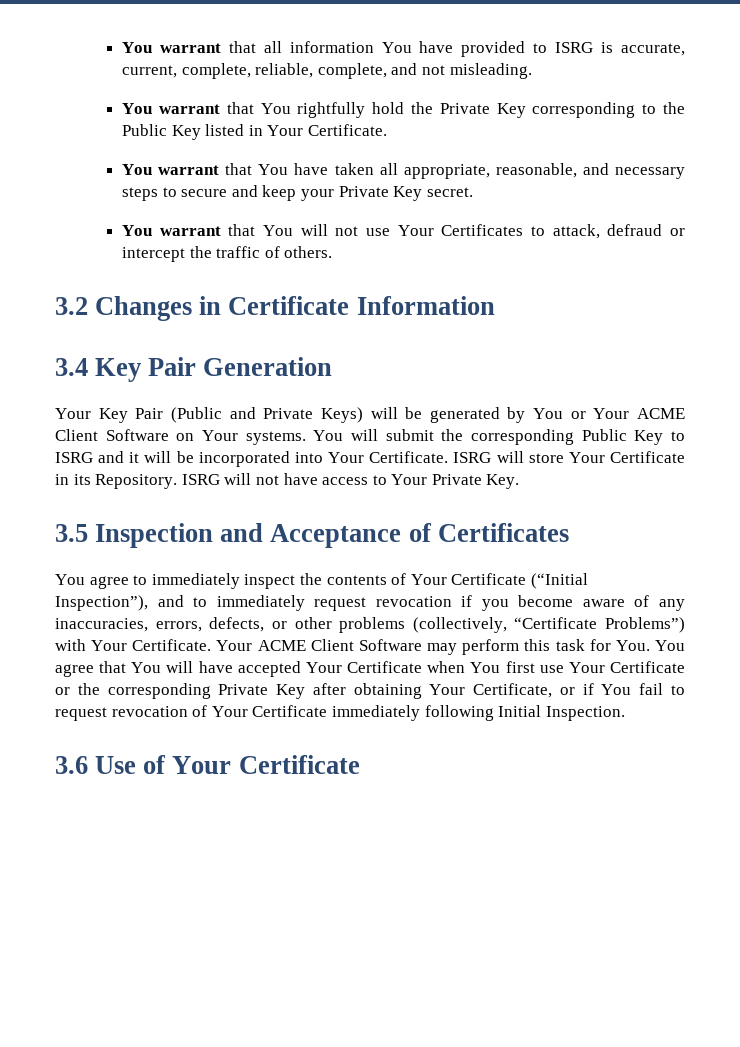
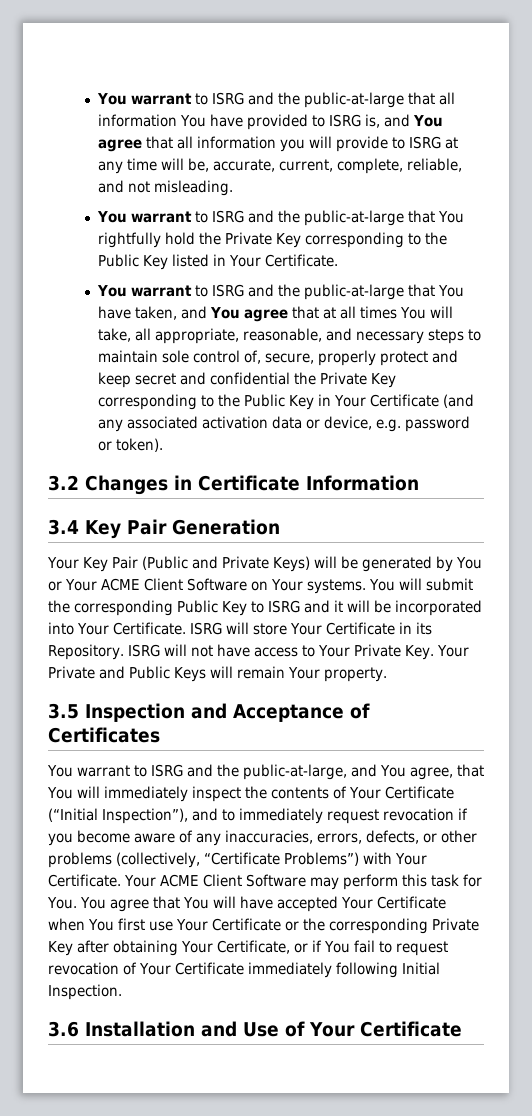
[122,42,221,53] You warrant -> [96,92,404,108] You warrant to ISRG and the public-at-large
[601,42,614,53] is -> [364,114,443,128] [97,136,458,152] [97,158,209,174] is, and You agree that all information you will provide to ISRG at any time will be,
[317,63,387,79] complete, -> (462, 165) none
(220, 109) none -> [194,210,404,226] to ISRG and the public-at-large
[225,163,374,175] that You have taken -> [194,284,464,300] [97,306,453,322] [97,328,131,342] to ISRG and the public-at-large that You have taken, and You agree that at all times You will take,
[181,185,473,201] [122,224,685,239] [122,246,333,262] secure and keep your Private Key secret. // You warrant that You will not use Your Certificates to attack, defraud or intercept the traffic of others. -> [97,350,458,366] [97,372,396,388] [97,394,474,410] [97,416,470,432] [97,438,163,452] maintain sole control of, secure, properly protect and keep secret and confidential the Private Key corresponding to the Public Key in Your Certificate (and any associated activation data or device, e.g. password or token).
(520, 481) none -> [436,645,469,657] [48,666,387,682] Your Private and Public Keys will remain Your property.
[89,575,148,589] agree to -> [76,764,484,780] [47,786,100,799] warrant to ISRG and the public-at-large, and You agree, that You will
(88, 765) none -> [85,1021,237,1037] Installation and

